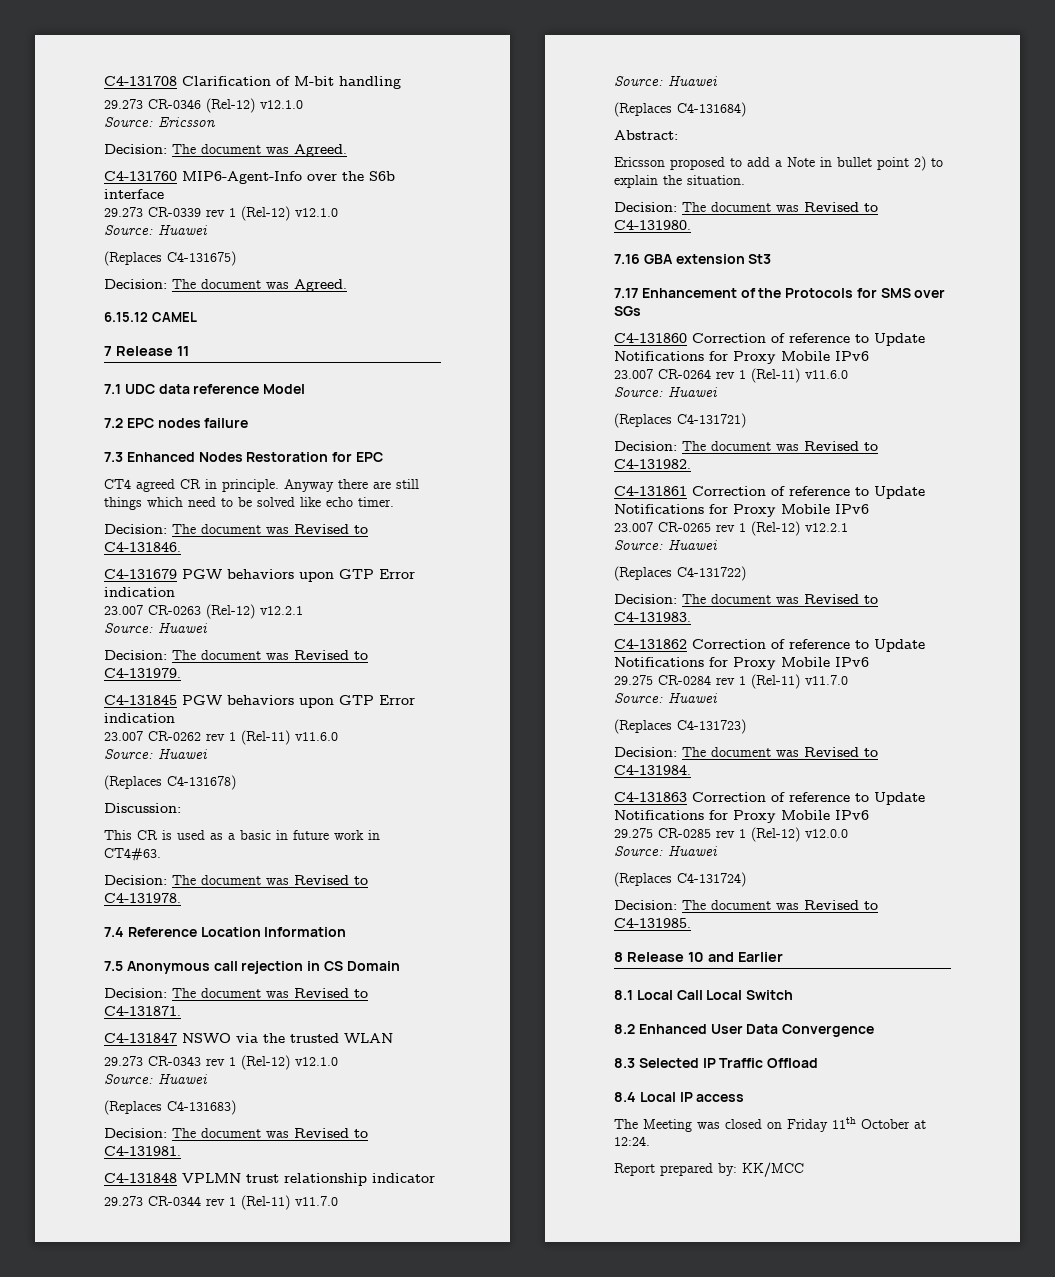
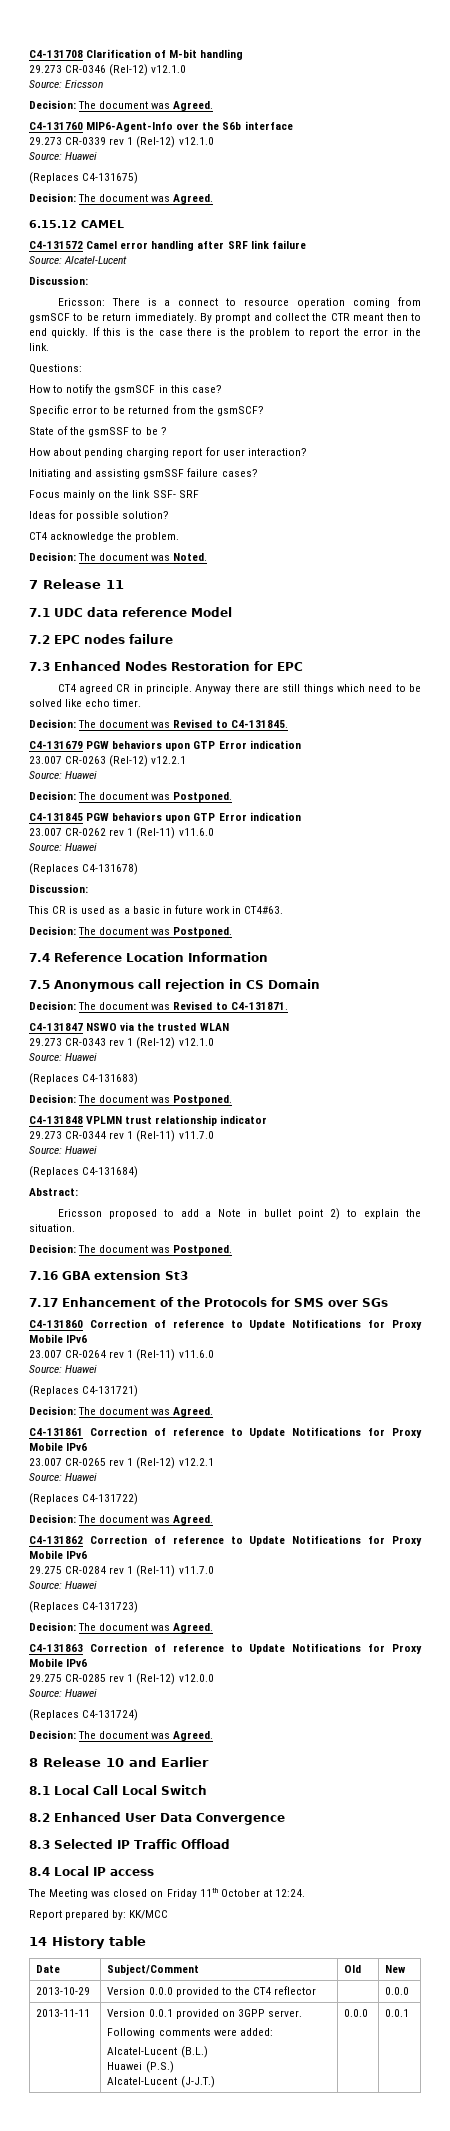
(197, 317) none -> [29,240,306,251] [29,256,128,264] [29,276,88,285] [57,297,422,308] [29,313,421,323] [29,327,421,338] [29,343,49,351] [29,364,82,374] [29,384,222,395] [29,405,264,416] [29,426,167,437] [29,447,307,458] [29,468,258,479] [29,490,199,500] [29,510,170,521] [29,532,180,542] [29,552,208,561] // C4-131572 Camel error handling after SRF link failure // Source: Alcatel-Lucent // Discussion: // Ericsson: There is a connect to resource operation coming from gsmSCF to be return immediately. By prompt and collect the CTR meant then to end quickly. If this is the case there is the problem to report the error in the link. // Questions: // How to notify the gsmSCF in this case? // Specific error to be returned from the gsmSCF? // State of the gsmSSF to be ? // How about pending charging report for user interaction? // Initiating and assisting gsmSSF failure cases? // Focus mainly on the link SSF- SRF // Ideas for possible solution? // CT4 acknowledge the problem. // Decision: The document was Noted.
[104,542,181,552] C4-131846. -> [230,720,288,728] C4-131845.
[294,650,368,660] [104,668,181,678] Revised to C4-131979. -> [173,792,233,802] Postponed.
[294,875,368,885] [104,893,181,903] Revised to C4-131978. -> [173,927,233,937] Postponed.
[294,1128,368,1138] [104,1146,181,1156] Revised to C4-131981. -> [173,1095,233,1105] Postponed.
[804,202,878,212] [614,220,691,230] Revised to C4-131980. -> [173,1245,233,1255] Postponed.
[804,441,878,451] [614,459,691,469] Revised to C4-131982. -> [173,1407,214,1417] Agreed.
[804,594,878,604] [614,612,691,622] Revised to C4-131983. -> [173,1515,214,1525] Agreed.
[804,747,878,757] [614,765,691,775] Revised to C4-131984. -> [173,1623,214,1633] Agreed.
[804,900,878,910] [614,918,691,928] Revised to C4-131985. -> [173,1731,214,1741] Agreed.
(804, 1169) none -> [29,1936,146,1949] [36,1965,61,1973] [107,1964,200,1975] [344,1965,362,1973] [385,1965,407,1973] [36,1987,91,1995] [107,1986,317,1997] [385,1987,410,1995] [36,2009,91,2017] [107,2009,302,2019] [107,2028,273,2038] [107,2046,208,2058] [107,2061,174,2073] [107,2076,215,2088] [344,2009,369,2017] [385,2009,410,2017] // 14 History table // Date | Subject/Comment | Old | New // 2013-10-29 | Version 0.0.0 provided to the CT4 reflector | | 0.0.0 // 2013-11-11 | Version 0.0.1 provided on 3GPP server. // Following comments were added: // Alcatel-Lucent (B.L.) // Huawei (P.S.) // Alcatel-Lucent (J-J.T.) | 0.0.0 | 0.0.1

